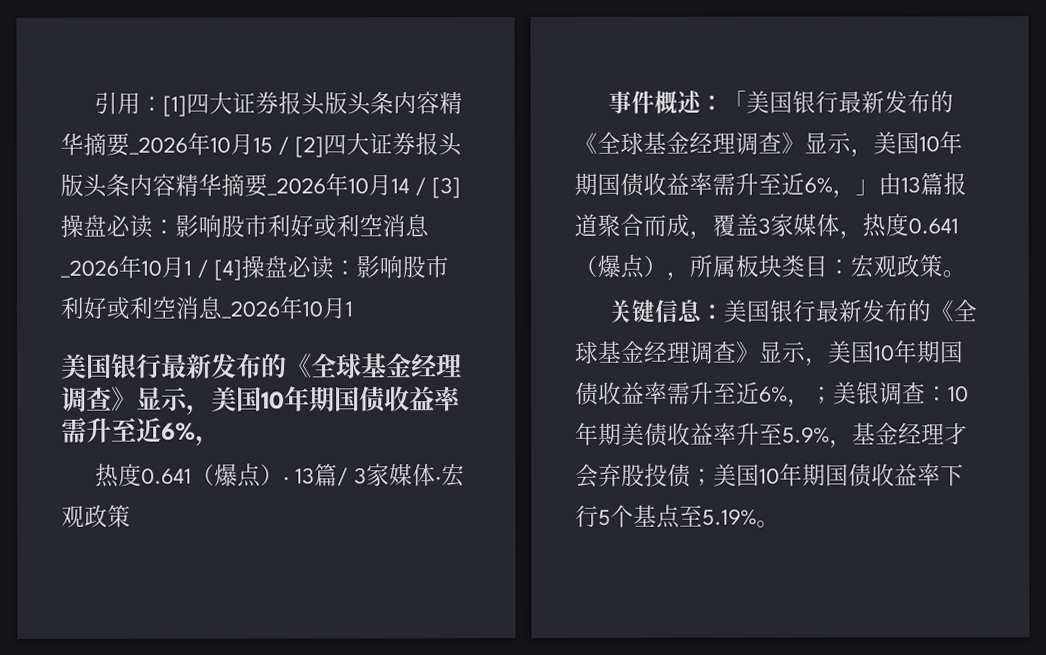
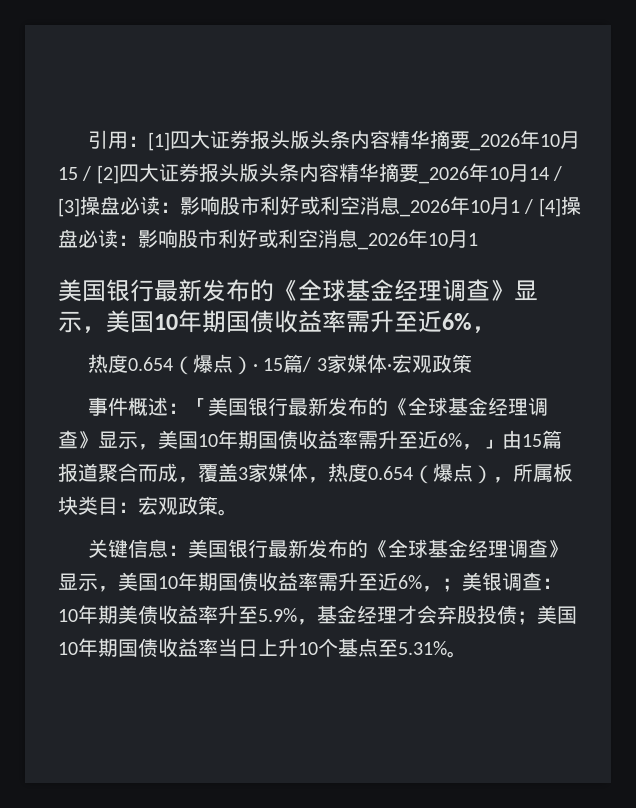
[141,467,193,485] 0.641 -> [128,357,174,371] 0.654
[295,467,316,485] 13 -> [263,358,284,371] 15
[901,176,921,194] 13 -> [522,434,542,447] 15
[908,217,959,235] 0.641 -> [368,466,413,480] 0.654
[940,464,964,487] [575,504,611,528] 下行5 -> [218,638,318,657] 当日上升10
[702,508,757,526] 5.19% -> [398,641,447,655] 5.31%

